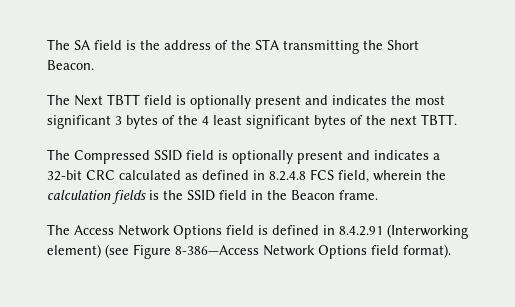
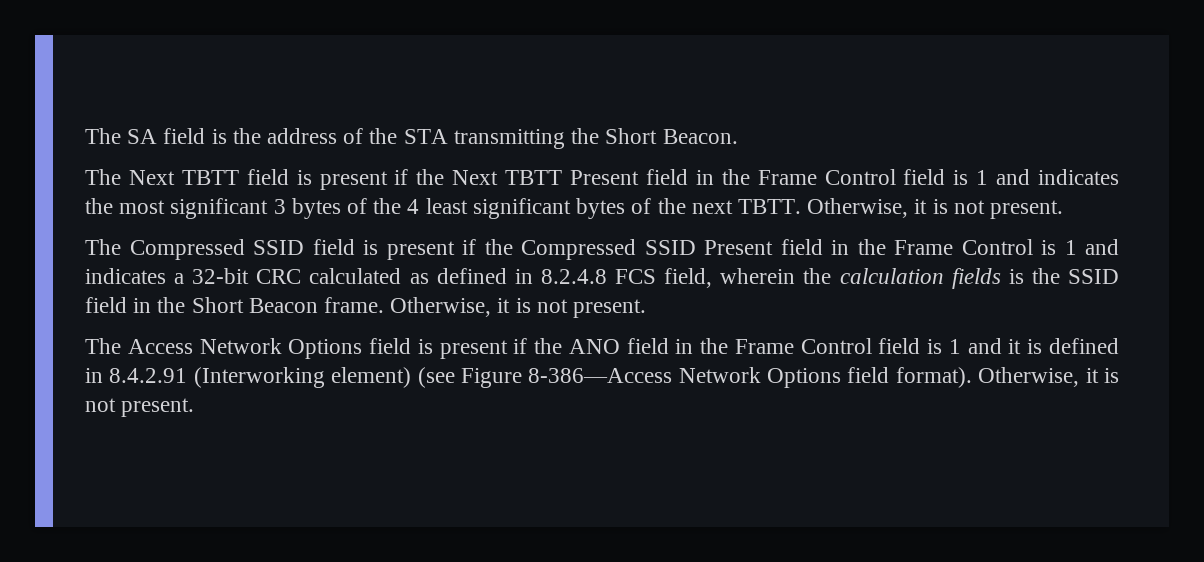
[190,95,301,109] optionally present -> [319,169,989,190] present if the Next TBTT Present field in the Frame Control field is 1
(457, 119) none -> [807,198,1063,219] Otherwise, it is not present.
[232,150,343,164] optionally present -> [386,239,1077,260] present if the Compressed SSID Present field in the Frame Control is 1
(287, 195) none -> [191,297,244,313] Short
(378, 195) none -> [390,297,647,318] Otherwise, it is not present.
(268, 230) none -> [439,338,1043,359] present if the ANO field in the Frame Control field is 1 and it is
(451, 251) none -> [978,367,1119,387] [85,398,195,417] Otherwise, it is not present.

